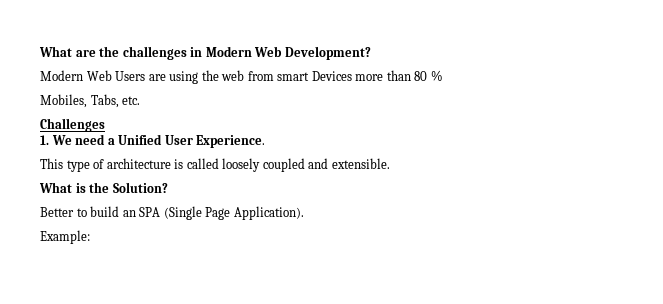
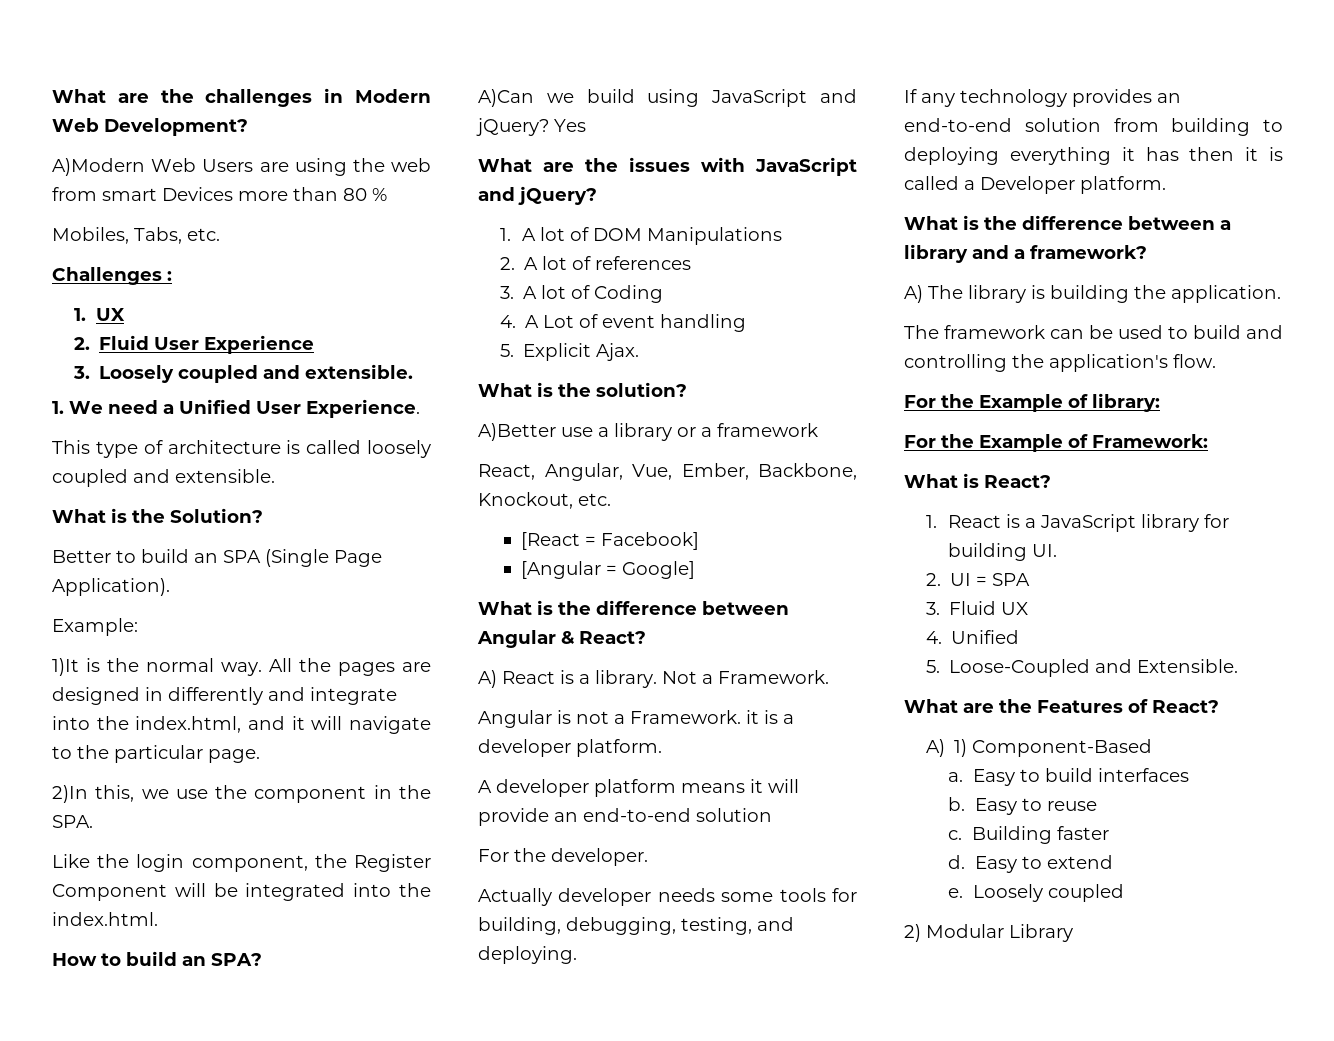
[40,70,83,81] Modern -> [52,158,145,176] A)Modern
(105, 125) none -> [167,271,172,281] [74,308,126,321] [74,335,315,354] [73,364,414,383] : // 1. UX // 2. Fluid User Experience // 3. Loosely coupled and extensible.
(90, 237) none -> [52,658,431,676] [52,687,397,705] [52,716,431,734] [52,745,260,763] [52,785,431,803] [52,815,93,828] [52,854,431,872] [52,883,432,901] [52,912,158,926] [52,951,262,966] [478,89,857,107] [476,118,586,136] [478,157,857,176] [478,186,597,205] [500,227,783,245] [500,256,692,270] [500,285,664,303] [500,314,747,332] [500,343,640,361] [478,382,687,397] [478,423,818,441] [478,463,857,481] [478,492,611,509] [520,532,699,550] [520,561,695,579] [478,600,789,615] [477,630,646,648] [478,670,829,688] [478,710,794,728] [478,739,662,757] [478,779,799,797] [478,808,772,826] [478,848,648,866] [478,888,857,906] [478,917,794,935] [478,946,577,964] [904,89,1181,107] [904,118,1283,136] [904,147,1283,165] [904,176,1166,194] [904,215,1231,230] [904,244,1147,263] [904,285,1281,303] [904,325,1283,339] [904,354,1216,372] [904,393,1160,412] [904,434,1208,452] [904,473,1051,488] [926,514,1230,532] [948,543,1058,561] [926,573,1031,586] [926,601,1029,615] [926,630,1020,644] [926,659,1239,677] [904,699,1219,713] [926,739,1153,757] [948,768,1189,786] [948,797,1097,815] [948,826,1109,844] [948,855,1113,873] [948,884,1124,902] [904,924,1073,942] // 1)It is the normal way. All the pages are designed in differently and integrate into the index.html, and it will navigate to the particular page. // 2)In this, we use the component in the SPA. // Like the login component, the Register Component will be integrated into the index.html. // How to build an SPA? // A)Can we build using JavaScript and jQuery? Yes // What are the issues with JavaScript and jQuery? // 1. A lot of DOM Manipulations // 2. A lot of references // 3. A lot of Coding // 4. A Lot of event handling // 5. Explicit Ajax. // What is the solution? // A)Better use a library or a framework // React, Angular, Vue, Ember, Backbone, Knockout, etc. // [React = Facebook] // [Angular = Google] // What is the difference between Angular & React? // A) React is a library. Not a Framework. // Angular is not a Framework. it is a developer platform. // A developer platform means it will provide an end-to-end solution // For the developer. // Actually developer needs some tools for building, debugging, testing, and deploying. // If any technology provides an end-to-end solution from building to deploying everything it has then it is called a Developer platform. // What is the difference between a library and a framework? // A) The library is building the application. // The framework can be used to build and controlling the application's flow. // For the Example of library: // For the Example of Framework: // What is React? // 1. React is a JavaScript library for building UI. // 2. UI = SPA // 3. Fluid UX // 4. Unified // 5. Loose-Coupled and Extensible. // What are the Features of React? // A) 1) Component-Based // a. Easy to build interfaces // b. Easy to reuse // c. Building faster // d. Easy to extend // e. Loosely coupled // 2) Modular Library

